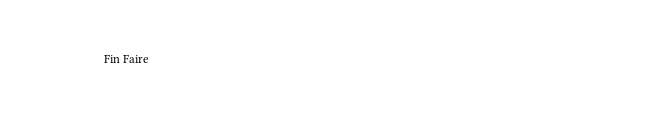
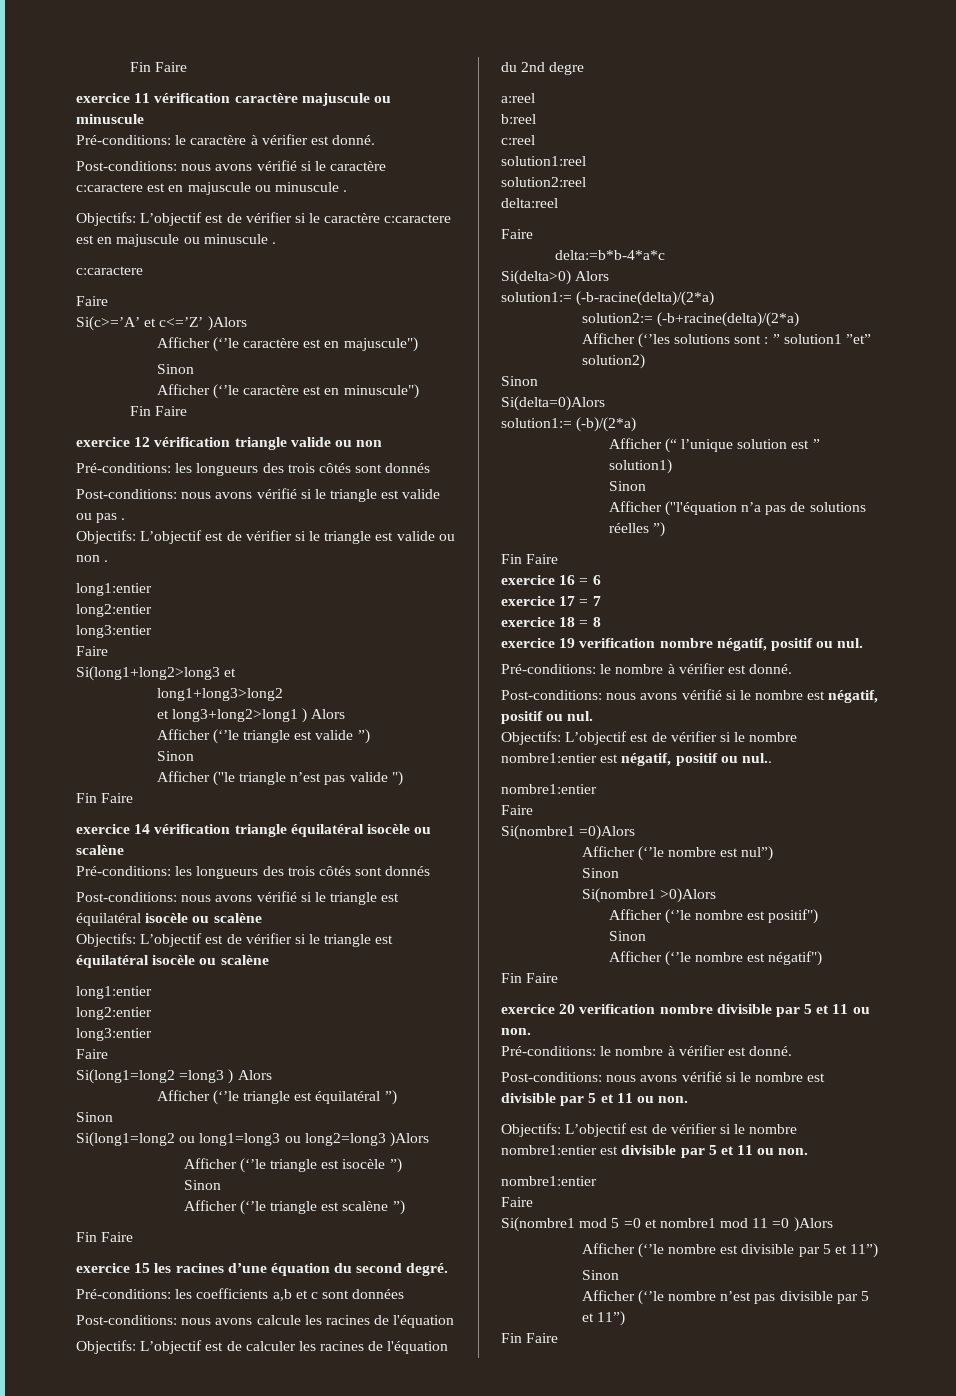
[103,54,149,63] Fin Faire -> [129,62,187,72] [76,93,391,106] [76,114,144,124] [76,134,376,145] [76,160,387,171] [76,182,348,195] [76,212,452,226] [76,234,276,247] [76,266,143,275] [76,296,108,306] [76,316,247,331] [156,337,418,352] [156,364,194,374] [156,384,419,399] [129,406,187,416] [76,437,383,450] [76,463,431,476] [76,488,441,502] [76,513,126,523] [76,530,455,544] [76,555,109,562] [76,583,152,596] [76,604,152,617] [76,625,152,638] [76,646,108,656] [76,666,237,681] [156,688,283,701] [156,708,346,723] [156,729,370,744] [156,751,194,761] [156,771,403,786] [76,793,134,803] [76,824,432,837] [76,845,124,855] [76,866,431,879] [76,891,400,905] [76,913,262,926] [76,933,394,947] [76,955,269,968] [76,986,152,999] [76,1007,152,1020] [76,1028,152,1041] [76,1049,108,1059] [76,1069,272,1084] [156,1090,397,1105] [76,1112,113,1122] [76,1132,429,1147] [183,1158,402,1173] [183,1180,221,1190] [183,1200,405,1215] [76,1232,134,1242] [76,1263,449,1276] [76,1288,405,1301] [76,1315,455,1328] [76,1340,449,1354] [501,62,585,75] [501,93,535,103] [501,114,536,124] [501,135,535,145] [501,156,586,166] [501,177,586,187] [501,198,558,208] [501,229,533,239] [554,250,665,260] [501,270,610,285] [501,291,715,306] [581,312,799,327] [581,333,872,348] [581,354,645,369] [501,376,538,386] [501,396,605,411] [501,417,637,432] [608,438,820,453] [608,459,672,474] [608,481,646,491] [608,501,866,516] [608,522,665,537] [501,554,559,564] [501,575,601,585] [501,596,601,606] [501,617,601,627] [501,638,864,651] [501,663,793,674] [501,689,879,703] [501,711,594,724] [501,731,798,745] [501,753,772,766] [501,784,597,794] [501,805,533,815] [501,825,636,840] [581,846,774,861] [581,868,619,878] [581,888,716,903] [608,909,819,924] [608,931,646,941] [608,951,823,966] [501,973,559,983] [501,1004,870,1017] [501,1028,531,1035] [501,1045,793,1056] [501,1071,826,1082] [501,1093,689,1106] [501,1123,798,1137] [501,1145,809,1158] [501,1176,597,1186] [501,1197,533,1207] [501,1217,833,1232] [581,1243,879,1258] [581,1270,619,1280] [581,1290,870,1305] [581,1311,625,1326] [501,1333,559,1343] Fin Faire // exercice 11 vérification caractère majuscule ou minuscule // Pré-conditions: le caractère à vérifier est donné. // Post-conditions: nous avons vérifié si le caractère c:caractere est en majuscule ou minuscule . // Objectifs: L’objectif est de vérifier si le caractère c:caractere est en majuscule ou minuscule . // c:caractere // Faire // Si(c>=’A’ et c<=’Z’ )Alors // Afficher (‘’le caractère est en majuscule") // Sinon // Afficher (‘’le caractère est en minuscule") // Fin Faire // exercice 12 vérification triangle valide ou non // Pré-conditions: les longueurs des trois côtés sont donnés // Post-conditions: nous avons vérifié si le triangle est valide ou pas . // Objectifs: L’objectif est de vérifier si le triangle est valide ou non . // long1:entier // long2:entier // long3:entier // Faire // Si(long1+long2>long3 et // long1+long3>long2 // et long3+long2>long1 ) Alors // Afficher (‘’le triangle est valide ”) // Sinon // Afficher (''le triangle n’est pas valide ") // Fin Faire // exercice 14 vérification triangle équilatéral isocèle ou scalène // Pré-conditions: les longueurs des trois côtés sont donnés // Post-conditions: nous avons vérifié si le triangle est équilatéral isocèle ou scalène // Objectifs: L’objectif est de vérifier si le triangle est équilatéral isocèle ou scalène // long1:entier // long2:entier // long3:entier // Faire // Si(long1=long2 =long3 ) Alors // Afficher (‘’le triangle est équilatéral ”) // Sinon // Si(long1=long2 ou long1=long3 ou long2=long3 )Alors // Afficher (‘’le triangle est isocèle ”) // Sinon // Afficher (‘’le triangle est scalène ”) // Fin Faire // exercice 15 les racines d’une équation du second degré. // Pré-conditions: les coefficients a,b et c sont données // Post-conditions: nous avons calcule les racines de l'équation // Objectifs: L’objectif est de calculer les racines de l'équation du 2nd degre // a:reel // b:reel // c:reel // solution1:reel // solution2:reel // delta:reel // Faire // delta:=b*b-4*a*c // Si(delta>0) Alors // solution1:= (-b-racine(delta)/(2*a) // solution2:= (-b+racine(delta)/(2*a) // Afficher (‘’les solutions sont : ” solution1 ”et” solution2) // Sinon // Si(delta=0)Alors // solution1:= (-b)/(2*a) // Afficher (“ l’unique solution est ” solution1) // Sinon // Afficher (''l'équation n’a pas de solutions réelles ”) // Fin Faire // exercice 16 = 6 // exercice 17 = 7 // exercice 18 = 8 // exercice 19 verification nombre négatif, positif ou nul. // Pré-conditions: le nombre à vérifier est donné. // Post-conditions: nous avons vérifié si le nombre est négatif, positif ou nul. // Objectifs: L’objectif est de vérifier si le nombre nombre1:entier est négatif, positif ou nul.. // nombre1:entier // Faire // Si(nombre1 =0)Alors // Afficher (‘’le nombre est nul”) // Sinon // Si(nombre1 >0)Alors // Afficher (‘’le nombre est positif") // Sinon // Afficher (‘’le nombre est négatif") // Fin Faire // exercice 20 verification nombre divisible par 5 et 11 ou non. // Pré-conditions: le nombre à vérifier est donné. // Post-conditions: nous avons vérifié si le nombre est divisible par 5 et 11 ou non. // Objectifs: L’objectif est de vérifier si le nombre nombre1:entier est divisible par 5 et 11 ou non. // nombre1:entier // Faire // Si(nombre1 mod 5 =0 et nombre1 mod 11 =0 )Alors // Afficher (‘’le nombre est divisible par 5 et 11”) // Sinon // Afficher (‘’le nombre n’est pas divisible par 5 et 11”) // Fin Faire

